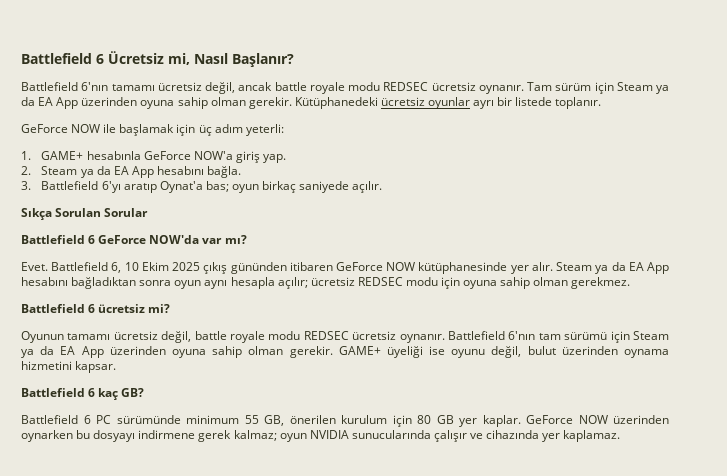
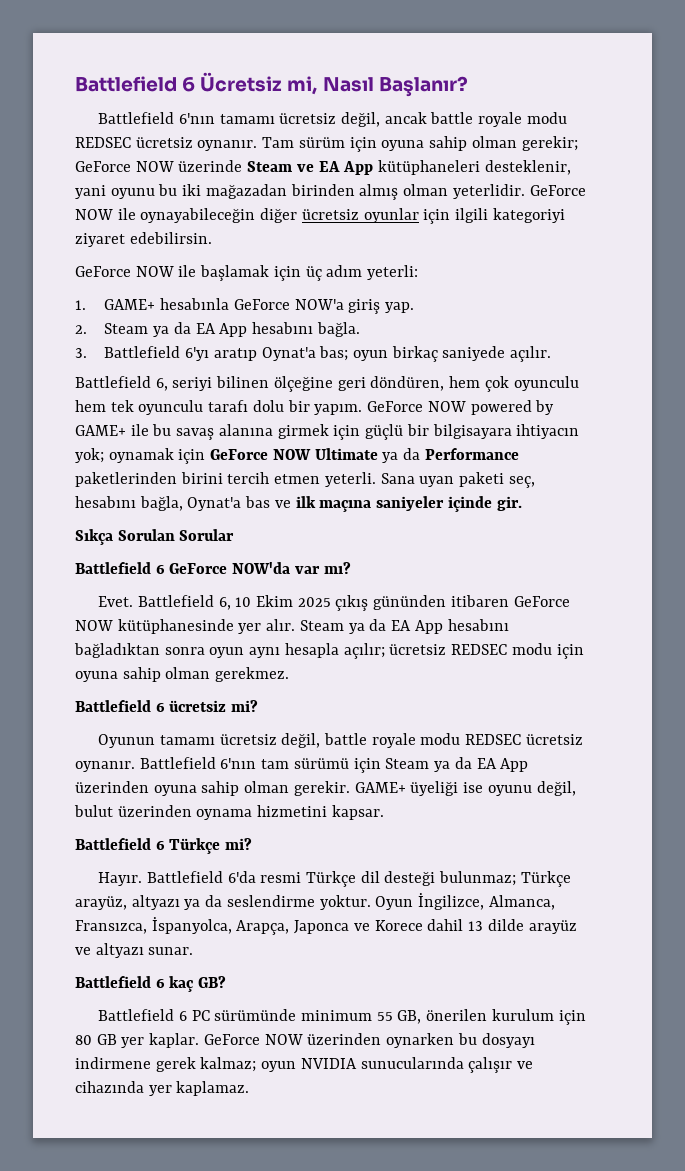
[616,82,669,94] [21,97,602,109] Steam ya da EA App üzerinden oyuna sahip olman gerekir. Kütüphanedeki ücretsiz oyunlar ayrı bir listede toplanır. -> [381,136,578,151] [75,160,571,175] [75,184,586,200] [75,208,565,224] [75,232,212,247] oyuna sahip olman gerekir; GeForce NOW üzerinde Steam ve EA App kütüphaneleri desteklenir, yani oyunu bu iki mağazadan birinden almış olman yeterlidir. GeForce NOW ile oynayabileceğin diğer ücretsiz oyunlar için ilgili kategoriyi ziyaret edebilirsin.
(383, 187) none -> [75,376,579,392] [75,400,555,415] [75,424,580,440] [75,448,519,464] [75,472,535,488] [75,496,522,512] // Battlefield 6, seriyi bilinen ölçeğine geri döndüren, hem çok oyunculu hem tek oyunculu tarafı dolu bir yapım. GeForce NOW powered by GAME+ ile bu savaş alanına girmek için güçlü bir bilgisayara ihtiyacın yok; oynamak için GeForce NOW Ultimate ya da Performance paketlerinden birini tercih etmen yeterli. Sana uyan paketi seç, hesabını bağla, Oynat'a bas ve ilk maçına saniyeler içinde gir.
(117, 367) none -> [75,838,253,854] [98,871,571,887] [75,893,555,910] [75,917,577,935] [75,943,194,958] // Battlefield 6 Türkçe mi? // Hayır. Battlefield 6'da resmi Türkçe dil desteği bulunmaz; Türkçe arayüz, altyazı ya da seslendirme yoktur. Oyun İngilizce, Almanca, Fransızca, İspanyolca, Arapça, Japonca ve Korece dahil 13 dilde arayüz ve altyazı sunar.

